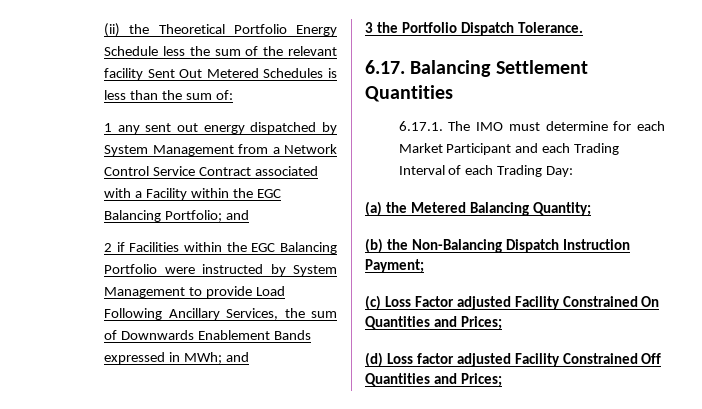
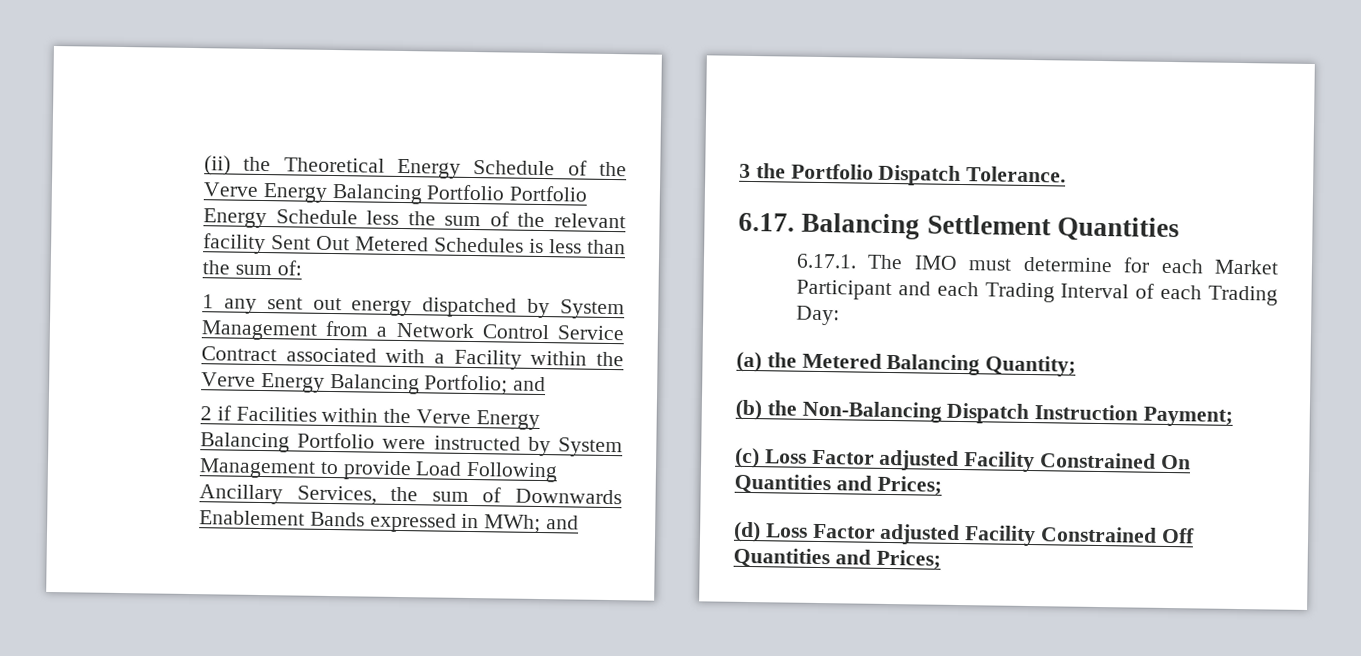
(225, 29) none -> [396,158,627,179] [202,182,506,205] Energy Schedule of the Verve Energy Balancing Portfolio
[256,189,281,198] EGC -> [200,372,325,393] Verve Energy
[251,243,276,252] EGC -> [415,409,540,430] Verve Energy
[416,353,454,364] factor -> [812,523,876,539] Factor

